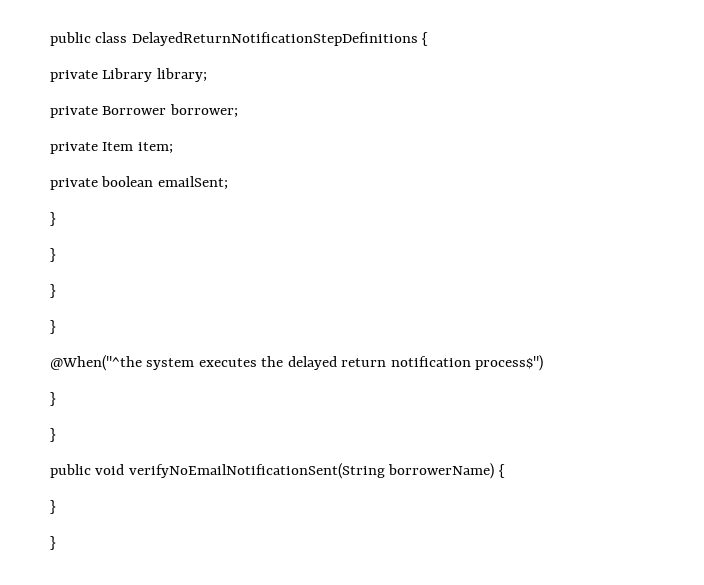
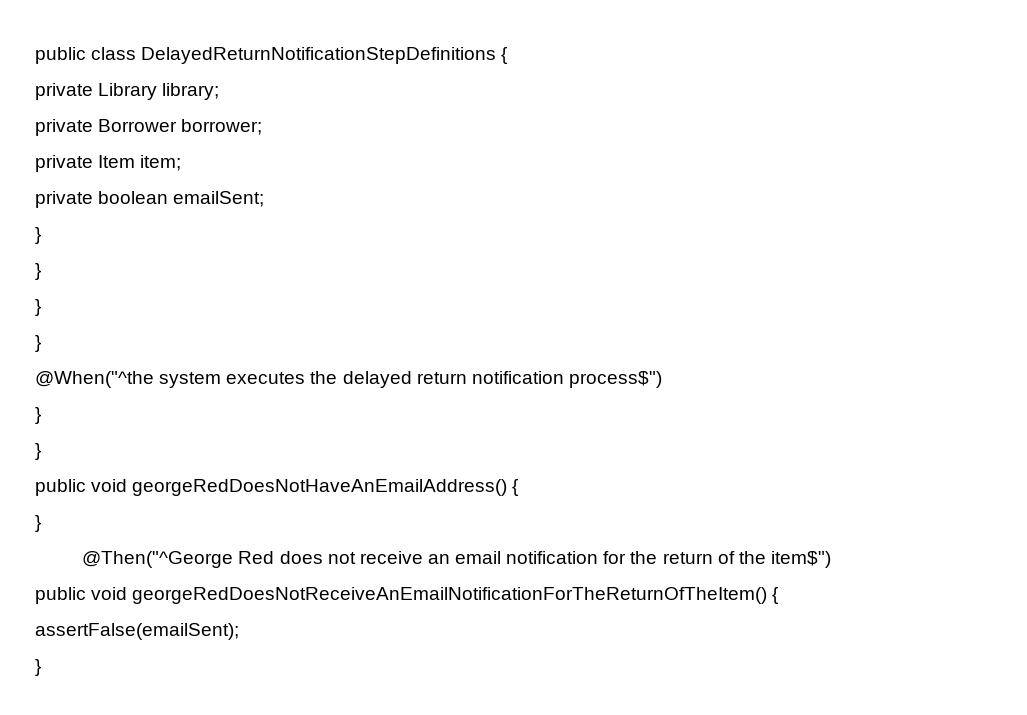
[128,463,495,479] verifyNoEmailNotificationSent(String borrowerName) -> [132,479,508,496] georgeRedDoesNotHaveAnEmailAddress()
(56, 507) none -> [82,551,832,568] [35,587,780,604] [35,623,239,640] // @Then("^George Red does not receive an email notification for the return of the item$") // public void georgeRedDoesNotReceiveAnEmailNotificationForTheReturnOfTheItem() { // assertFalse(emailSent);

